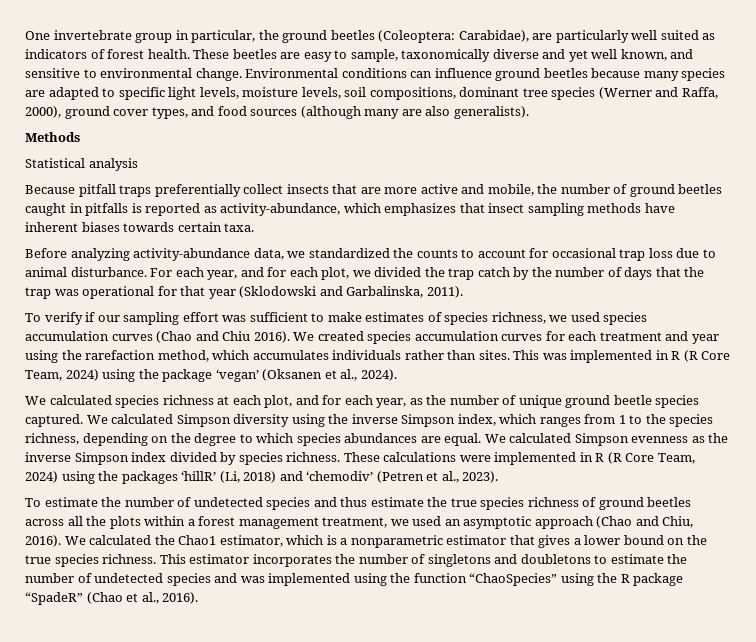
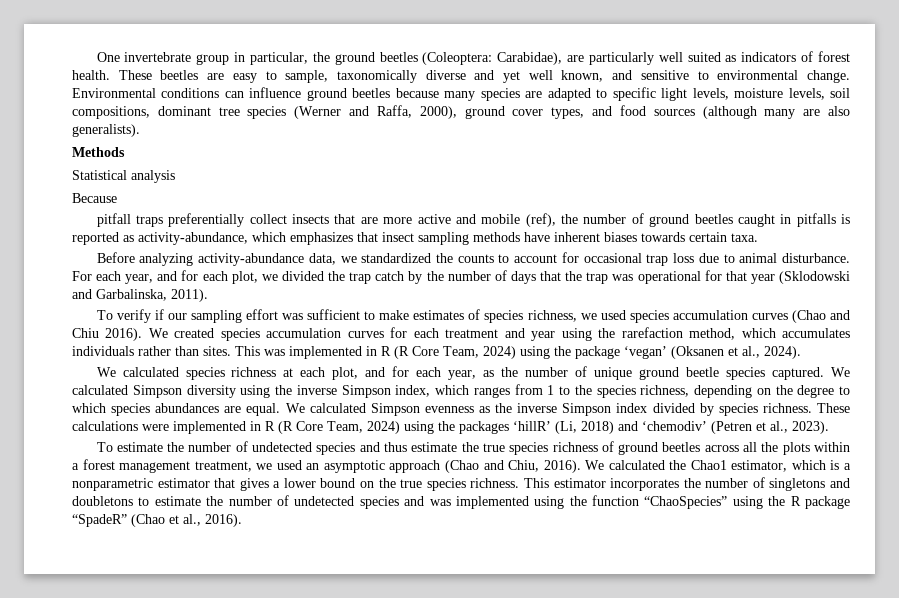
(75, 189) none -> (117, 198) //
[487,184,534,196] mobile, -> [481,213,556,227] mobile (ref),

